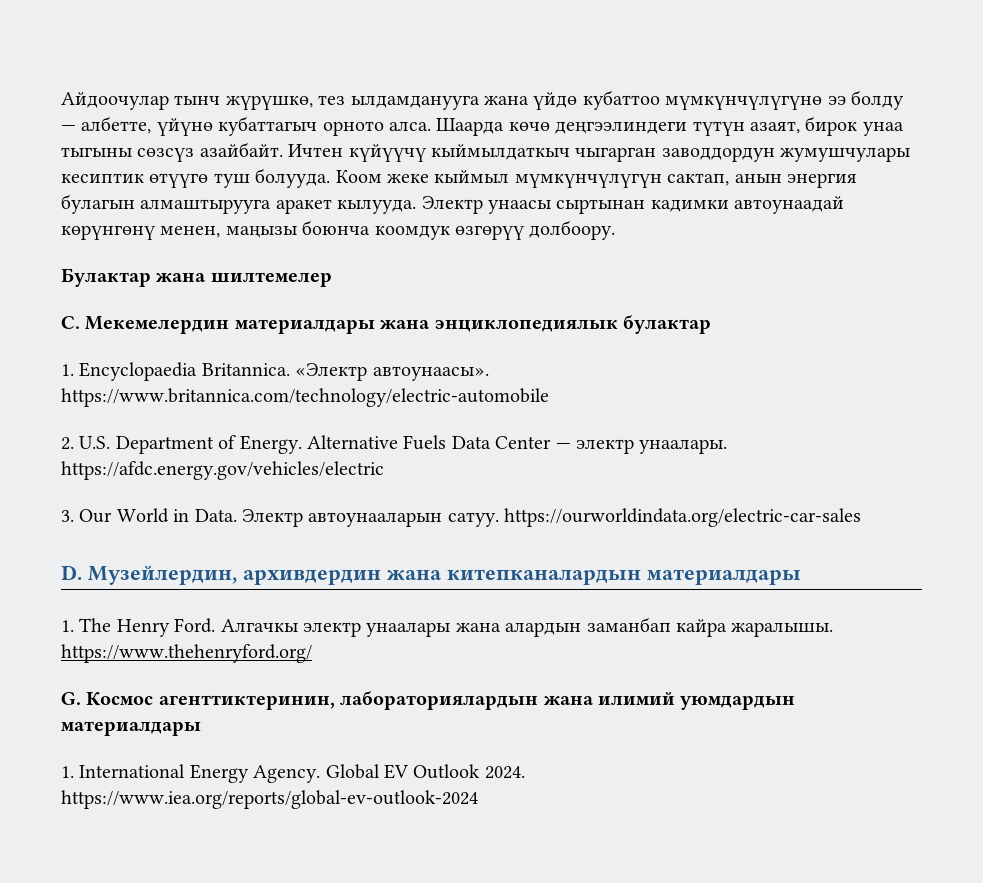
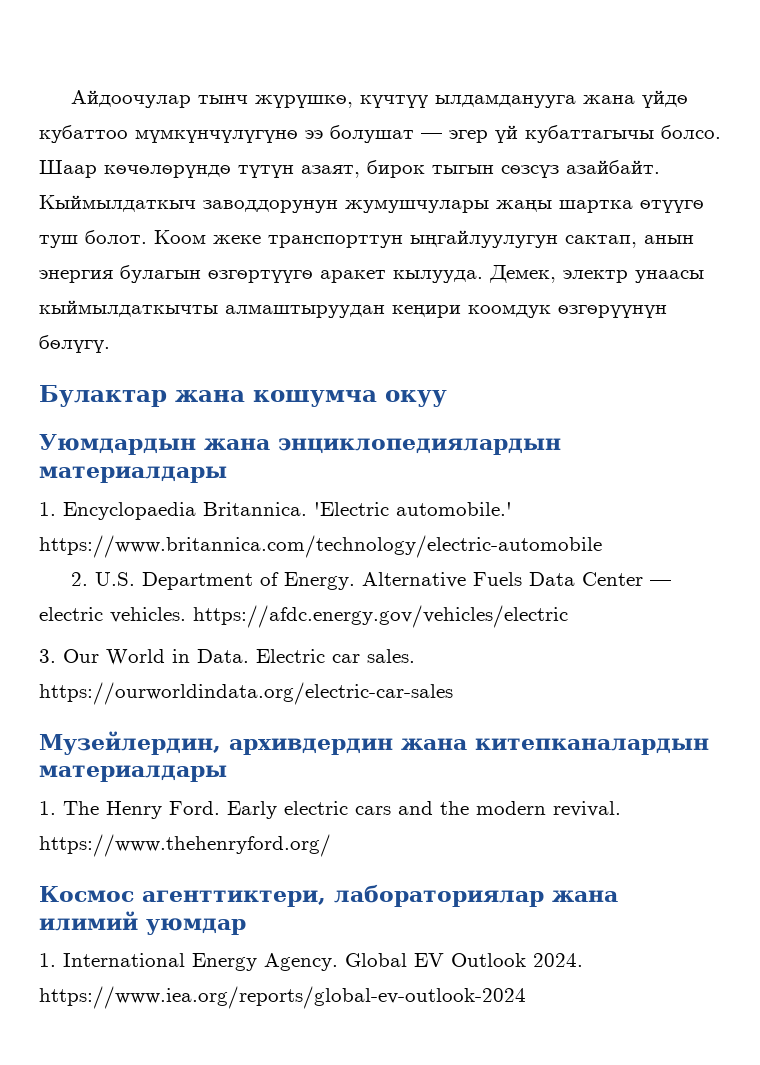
[318,95,346,105] тез -> [359,95,428,108] күчтүү
[850,90,904,110] [61,116,904,136] [61,142,911,162] [61,173,144,183] болду — албетте, үйүнө кубаттагыч орното алса. Шаарда көчө деңгээлиндеги түтүн азаят, бирок унаа тыгыны сөзсүз азайбайт. Ичтен күйүүчү кыймылдаткыч чыгарган заводдордун жумушчулары кесиптик -> [330,125,721,143] [39,160,660,178] [39,195,633,213] болушат — эгер үй кубаттагычы болсо. Шаар көчөлөрүндө түтүн азаят, бирок тыгын сөзсүз азайбайт. Кыймылдаткыч заводдорунун жумушчулары жаңы шартка
[255,168,331,188] болууда. -> [85,230,147,244] болот.
[434,170,662,188] кыймыл мүмкүнчүлүгүн -> [268,230,558,248] транспорттун ыңгайлуулугун
[140,199,272,214] алмаштырууга -> [208,270,313,283] өзгөртүүгө
[421,196,845,214] [61,220,616,240] [61,268,332,287] [61,315,711,334] Электр унаасы сыртынан кадимки автоунаадай көрүнгөнү менен, маңызы боюнча коомдук өзгөрүү долбоору. // Булактар жана шилтемелер // C. Мекемелердин материалдары жана энциклопедиялык булактар -> [489,265,704,283] [39,300,667,318] [39,335,110,353] [39,385,447,407] [39,434,561,455] [39,466,227,483] Демек, электр унаасы кыймылдаткычты алмаштыруудан кеңири коомдук өзгөрүүнүн бөлүгү. // Булактар жана кошумча окуу // Уюмдардын жана энциклопедиялардын материалдары
[295,363,489,381] «Электр автоунаасы». -> [314,502,512,516] 'Electric automobile.'
[575,439,728,454] электр унаалары. -> [39,607,186,623] electric vehicles.
[242,509,499,527] Электр автоунааларын сатуу. -> [256,649,415,663] Electric car sales.
[61,565,82,580] D. -> (453, 693) none
[220,617,834,637] [61,644,312,663] [61,691,796,710] [61,721,201,736] Алгачкы электр унаалары жана алардын заманбап кайра жаралышы. https://www.thehenryford.org/ // G. Космос агенттиктеринин, лабораториялардын жана илимий уюмдардын материалдары -> [227,801,621,819] [39,834,331,857] [39,884,618,907] [39,911,246,935] Early electric cars and the modern revival. https://www.thehenryford.org/ // Космос агенттиктери, лабораториялар жана илимий уюмдар

